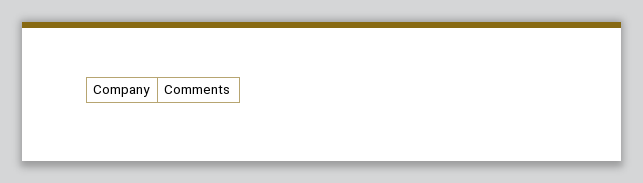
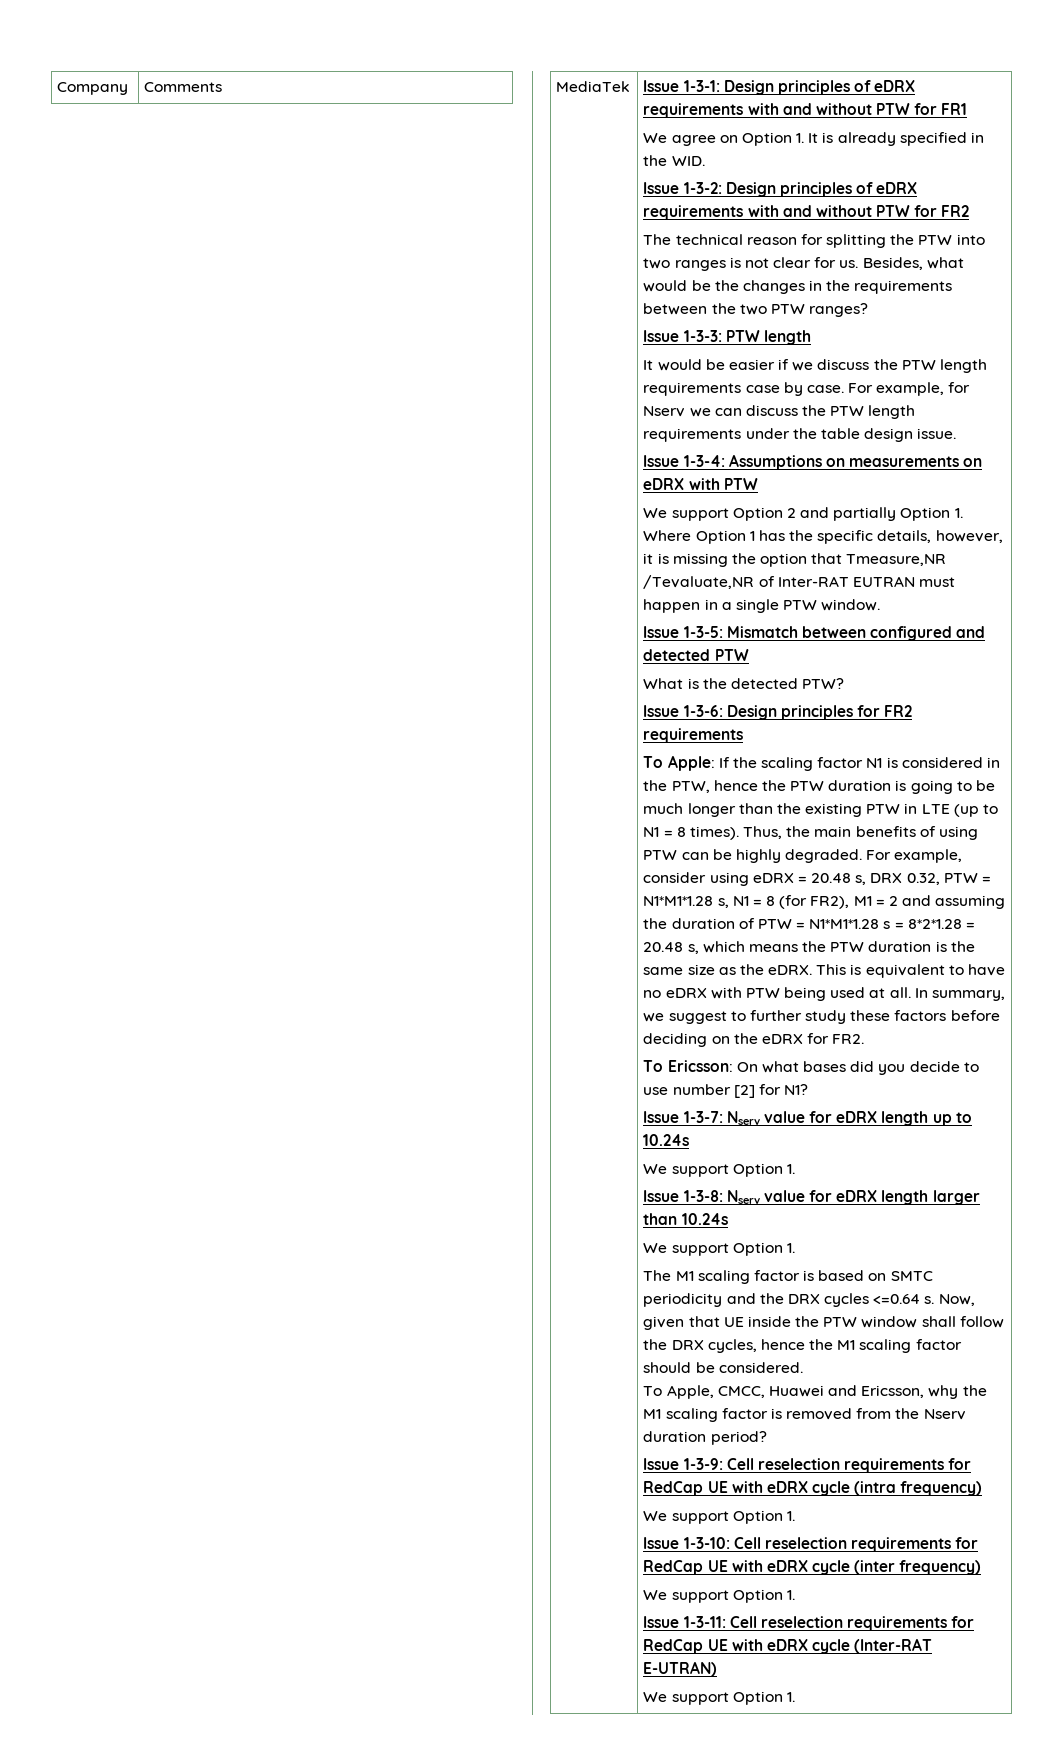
(231, 89) none -> [556,81,631,92] [643,80,916,95] [643,103,968,118] [643,132,985,146] [643,155,705,166] [643,182,918,197] [643,205,970,220] [643,234,985,248] [643,257,964,271] [643,280,953,294] [643,303,869,317] [643,330,811,345] [643,359,988,373] [643,382,971,396] [643,405,916,419] [643,428,957,442] [643,454,983,470] [643,478,758,490] [643,507,963,521] [643,530,1003,544] [643,553,947,567] [643,575,956,589] [643,599,881,613] [643,626,986,641] [643,649,749,661] [643,678,845,689] [643,705,913,720] [643,728,744,743] [643,755,1001,771] [643,780,996,794] [643,803,999,817] [643,826,979,840] [643,849,963,863] [643,872,992,886] [643,895,1006,909] [643,918,976,929] [643,941,975,954] [643,964,1006,978] [643,987,1006,1001] [643,1010,1000,1024] [643,1033,865,1047] [643,1060,979,1075] [643,1084,809,1098] [643,1111,972,1126] [643,1134,690,1146] [643,1163,795,1177] [643,1190,980,1205] [643,1213,728,1225] [643,1242,795,1256] [643,1270,933,1284] [643,1293,975,1307] [643,1316,1004,1330] [643,1339,962,1353] [643,1362,803,1373] [643,1385,987,1399] [643,1408,966,1422] [643,1431,767,1445] [643,1458,972,1473] [643,1481,983,1496] [643,1510,795,1524] [643,1537,979,1552] [643,1560,982,1575] [643,1589,795,1603] [643,1616,975,1631] [643,1638,933,1654] [643,1661,718,1677] [643,1691,795,1705] // MediaTek | Issue 1-3-1: Design principles of eDRX requirements with and without PTW for FR1 // We agree on Option 1. It is already specified in the WID. // Issue 1-3-2: Design principles of eDRX requirements with and without PTW for FR2 // The technical reason for splitting the PTW into two ranges is not clear for us. Besides, what would be the changes in the requirements between the two PTW ranges? // Issue 1-3-3: PTW length // It would be easier if we discuss the PTW length requirements case by case. For example, for Nserv we can discuss the PTW length requirements under the table design issue. // Issue 1-3-4: Assumptions on measurements on eDRX with PTW // We support Option 2 and partially Option 1. Where Option 1 has the specific details, however, it is missing the option that Tmeasure,NR /Tevaluate,NR of Inter-RAT EUTRAN must happen in a single PTW window. // Issue 1-3-5: Mismatch between configured and detected PTW // What is the detected PTW? // Issue 1-3-6: Design principles for FR2 requirements // To Apple: If the scaling factor N1 is considered in the PTW, hence the PTW duration is going to be much longer than the existing PTW in LTE (up to N1 = 8 times). Thus, the main benefits of using PTW can be highly degraded. For example, consider using eDRX = 20.48 s, DRX 0.32, PTW = N1*M1*1.28 s, N1 = 8 (for FR2), M1 = 2 and assuming the duration of PTW = N1*M1*1.28 s = 8*2*1.28 = 20.48 s, which means the PTW duration is the same size as the eDRX. This is equivalent to have no eDRX with PTW being used at all. In summary, we suggest to further study these factors before deciding on the eDRX for FR2. // To Ericsson: On what bases did you decide to use number [2] for N1? // Issue 1-3-7: Nserv value for eDRX length up to 10.24s // We support Option 1. // Issue 1-3-8: Nserv value for eDRX length larger than 10.24s // We support Option 1. // The M1 scaling factor is based on SMTC periodicity and the DRX cycles <=0.64 s. Now, given that UE inside the PTW window shall follow the DRX cycles, hence the M1 scaling factor should be considered. // To Apple, CMCC, Huawei and Ericsson, why the M1 scaling factor is removed from the Nserv duration period? // Issue 1-3-9: Cell reselection requirements for RedCap UE with eDRX cycle (intra frequency) // We support Option 1. // Issue 1-3-10: Cell reselection requirements for RedCap UE with eDRX cycle (inter frequency) // We support Option 1. // Issue 1-3-11: Cell reselection requirements for RedCap UE with eDRX cycle (Inter-RAT E-UTRAN) // We support Option 1.

